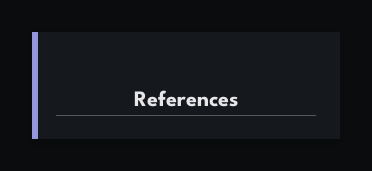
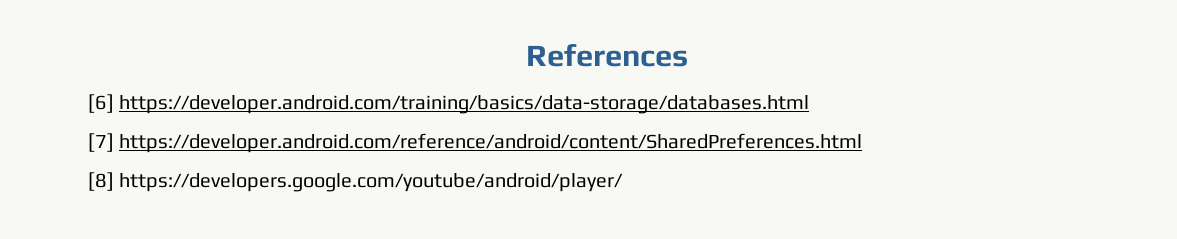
(238, 98) none -> [88,94,810,114] [88,133,863,153] [88,172,624,192] // [6] https://developer.android.com/training/basics/data-storage/databases.html // [7] https://developer.android.com/reference/android/content/SharedPreferences.html // [8] https://developers.google.com/youtube/android/player/

